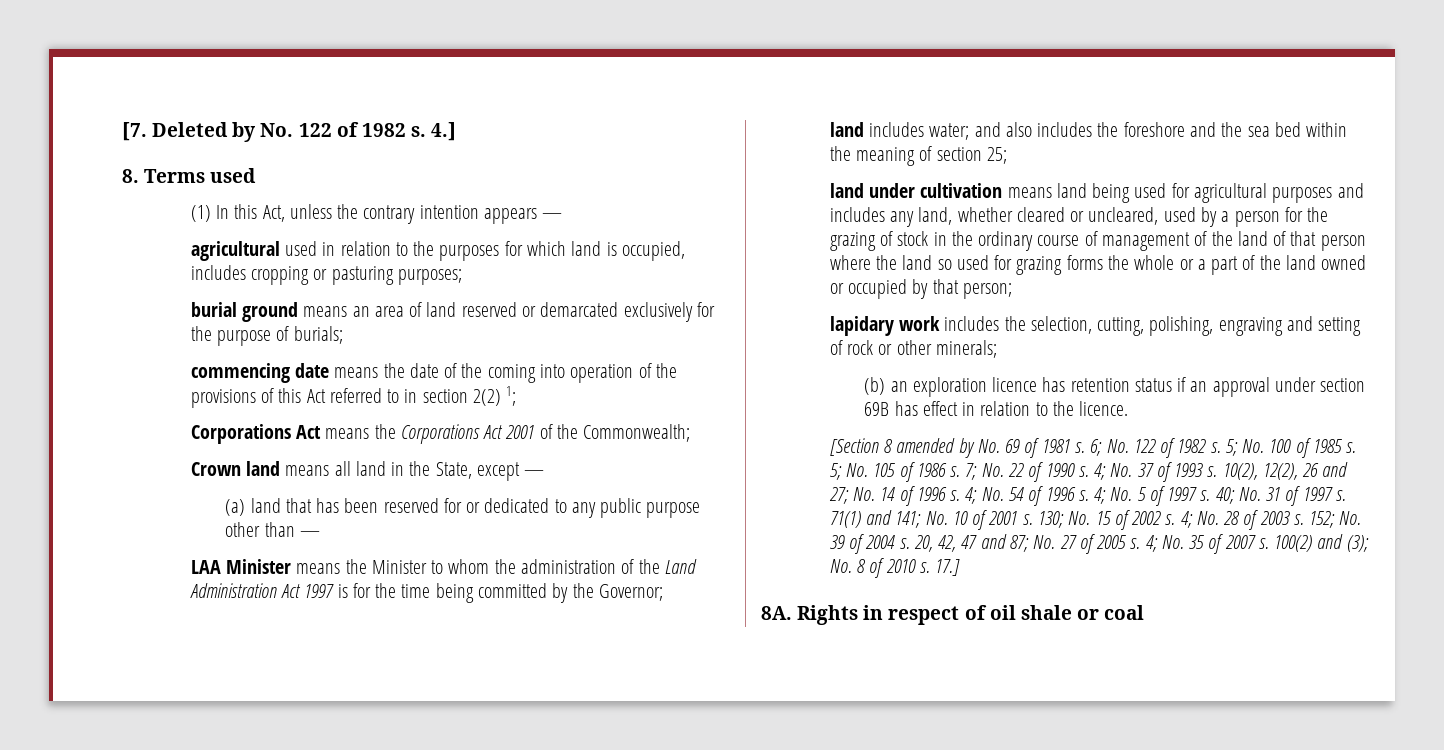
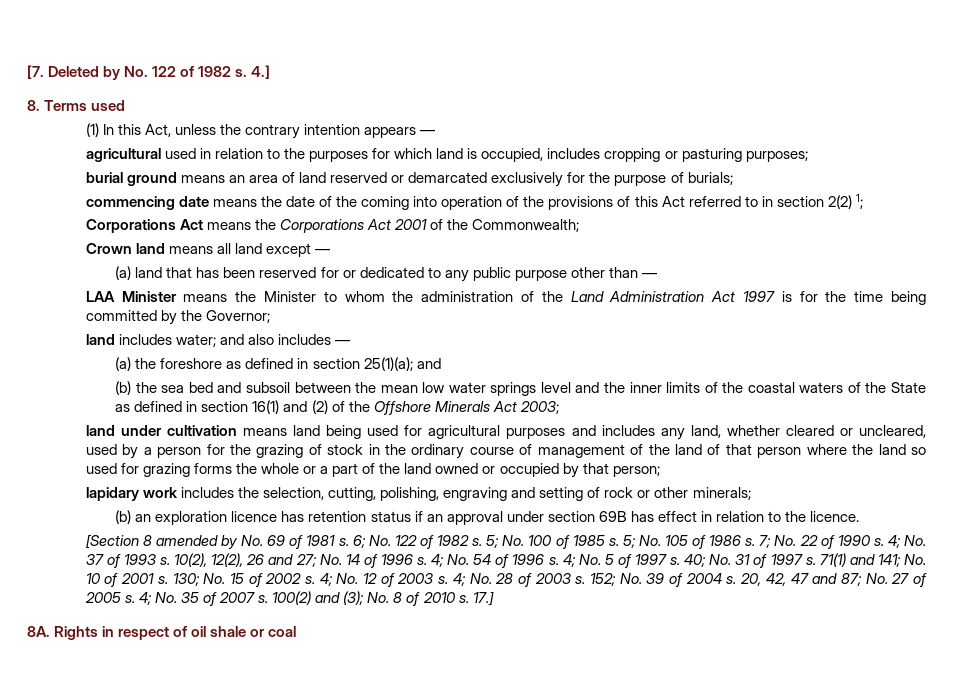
[391,461,472,479] in the State, -> (262, 248) none
[1097,122,1216,137] the foreshore and -> [335,340,351,345] [115,357,441,371] [115,381,132,395] — // (a) the foreshore as defined in section 25(1)(a); and // (b)
[1306,122,1348,137] [829,146,1007,166] within the meaning of section 25; -> [217,382,927,396] [115,400,559,415] and subsoil between the mean low water springs level and the inner limits of the coastal waters of the State as defined in section 16(1) and (2) of the Offshore Minerals Act 2003;
(1219, 518) none -> [363,573,492,587] 12 of 2003 s. 4; No.

